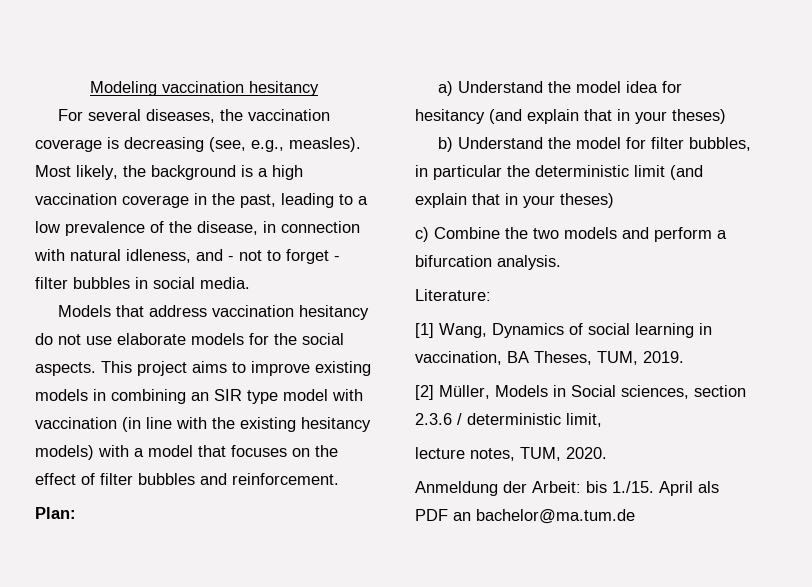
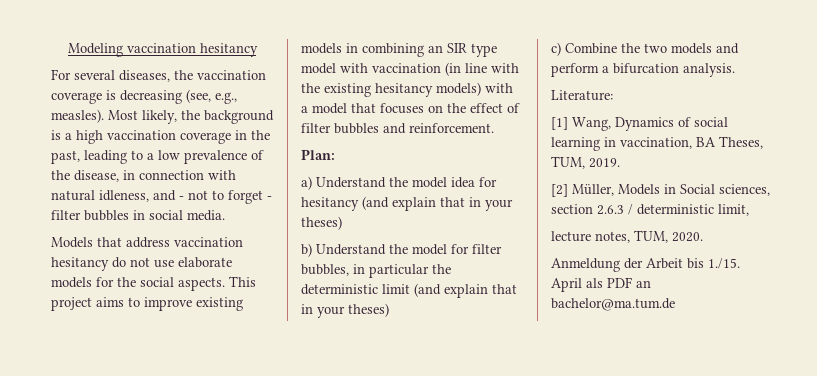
[415,413,452,425] 2.3.6 -> [597,205,624,215] 2.6.3
[532,481,581,493] Arbeit: -> [646,258,683,269] Arbeit

